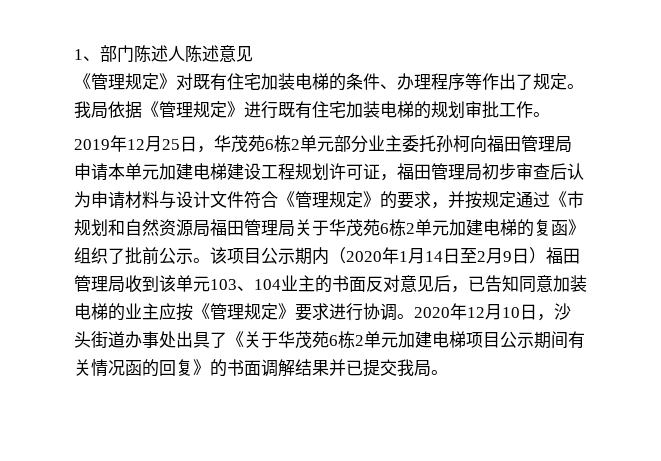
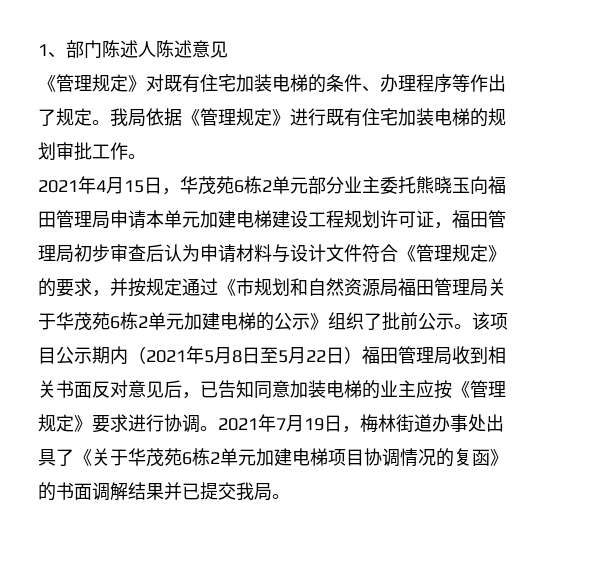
[74,135,180,152] 2019年12月25 -> [38,176,144,194] 2021年4月15
[436,135,470,152] 孙柯 -> [416,176,470,194] 熊晓玉
[534,219,568,236] 复函 -> [274,312,310,330] 公示
[346,247,512,264] 2020年1月14日至2月9 -> [146,346,326,364] 2021年5月8日至5月22
[159,275,332,293] 该单元103、104业主的 -> [488,346,506,364] [38,380,56,398] 相关
[414,303,571,321] [74,331,91,348] 2020年12月10日，沙头 -> [218,414,396,433] 2021年7月19日，梅林
[500,331,585,349] [74,359,193,377] 公示期间有关情况函的回复 -> [364,448,490,467] 协调情况的复函

